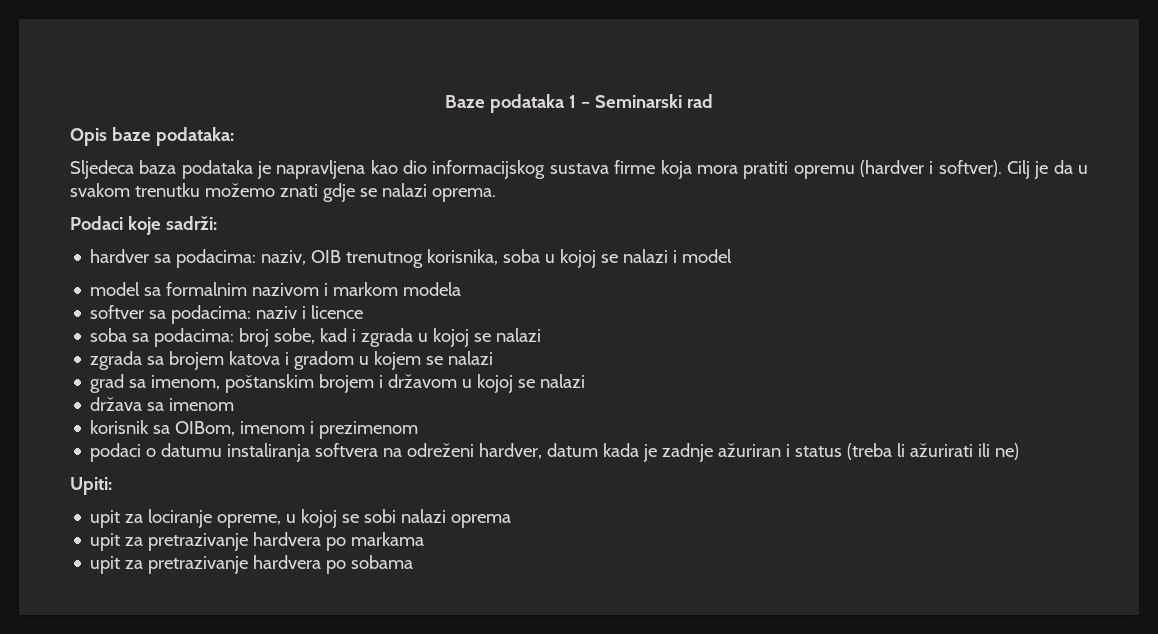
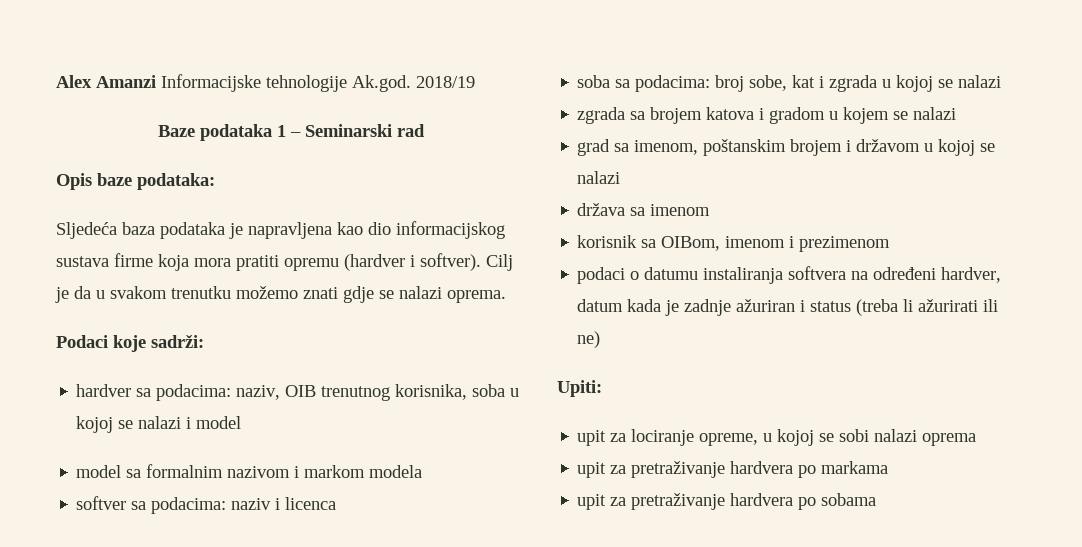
(445, 101) none -> [56,74,475,92] Alex Amanzi Informacijske tehnologije Ak.god. 2018/19 //
[70,160,134,179] Sljedeca -> [56,222,117,239] Sljedeća
[311,305,364,319] licence -> [285,497,337,510] licenca
[320,328,348,342] kad -> [792,75,816,88] kat
[407,443,475,457] odreženi -> [873,267,937,280] određeni
[148,533,249,551] pretrazivanje -> [631,461,726,478] pretraživanje
[148,556,249,574] pretrazivanje -> [631,493,726,510] pretraživanje

